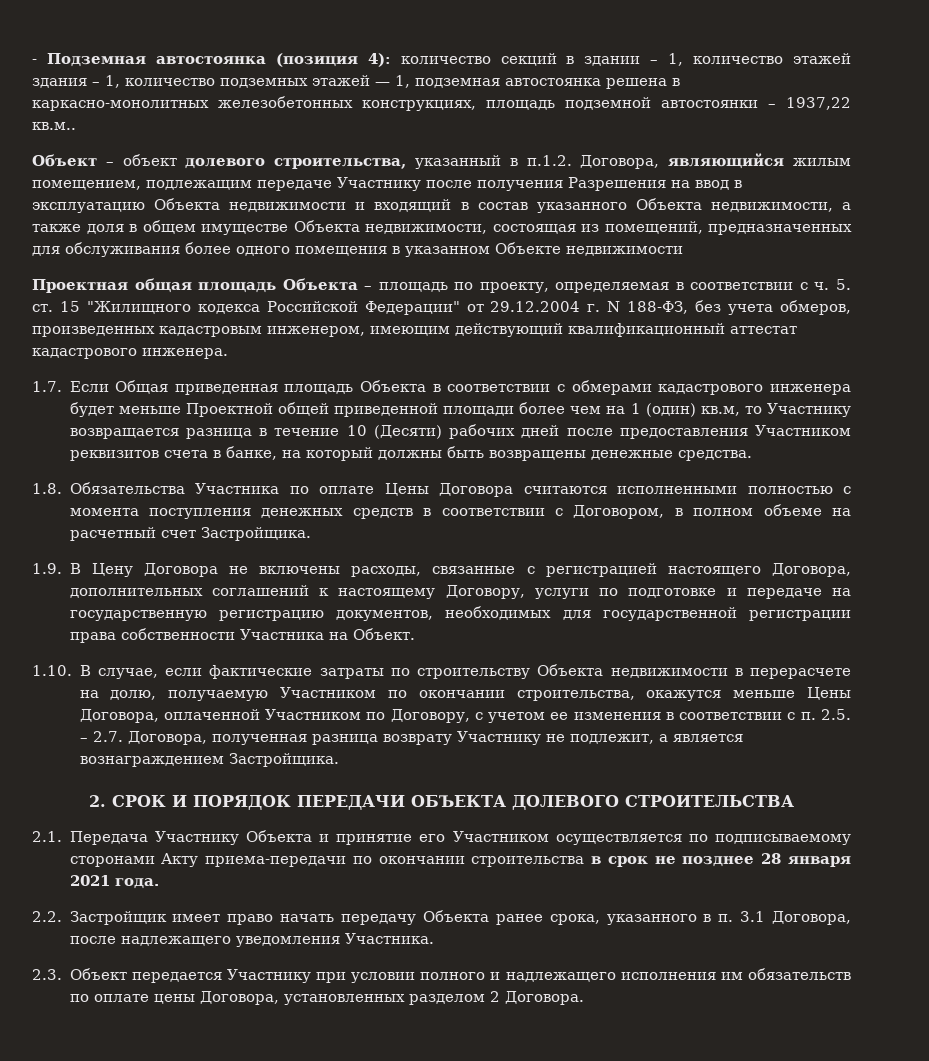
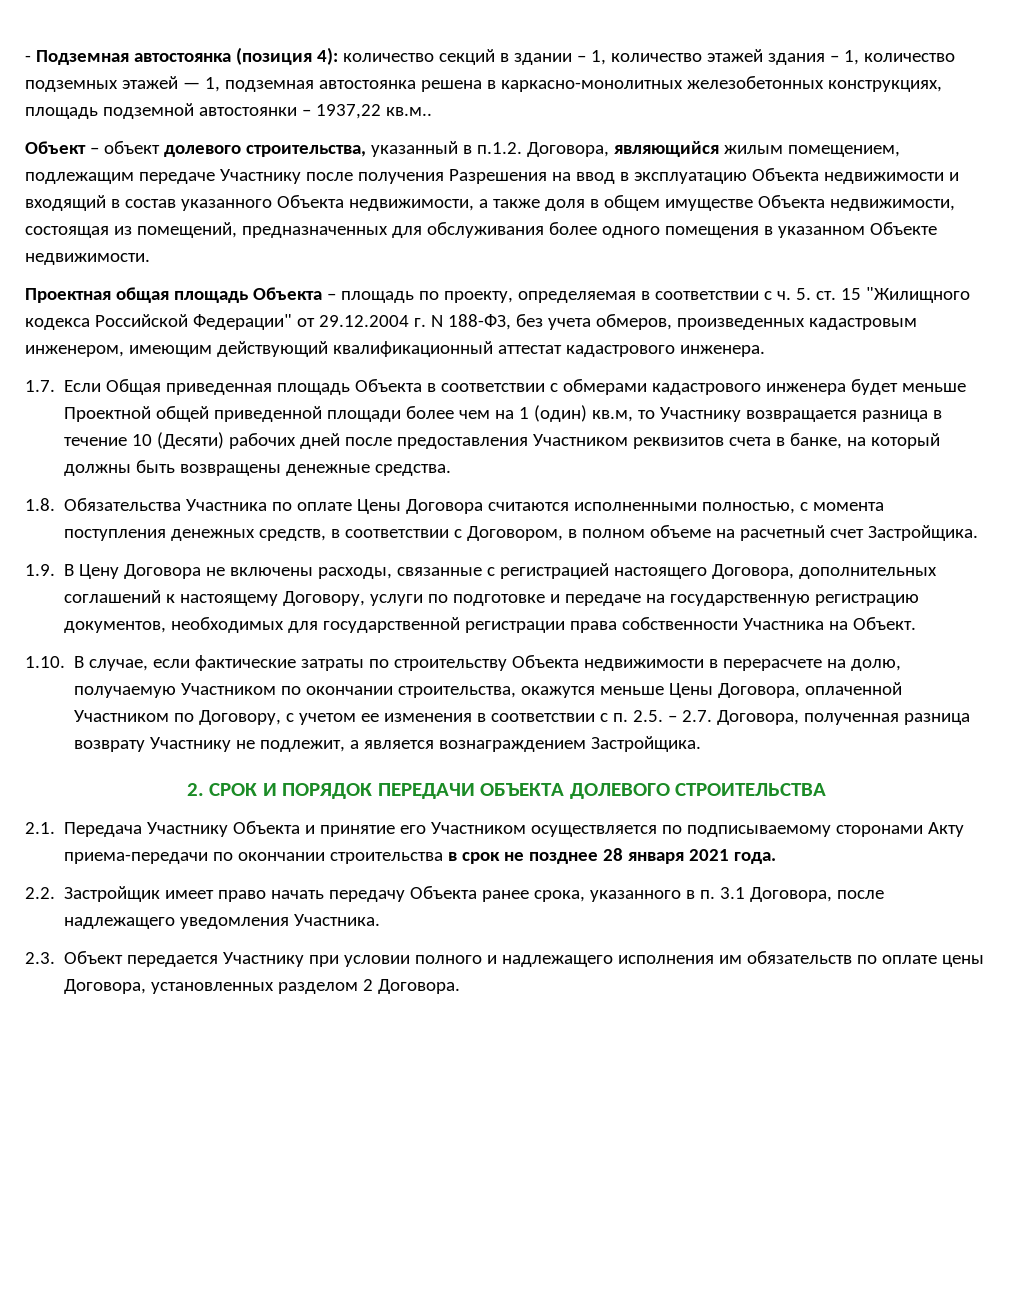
[566,246,683,256] недвижимости -> [25,253,150,265] недвижимости.
[747,486,833,494] полностью -> [702,502,796,514] полностью,
[352,508,413,519] средств -> [259,529,327,541] средств,

